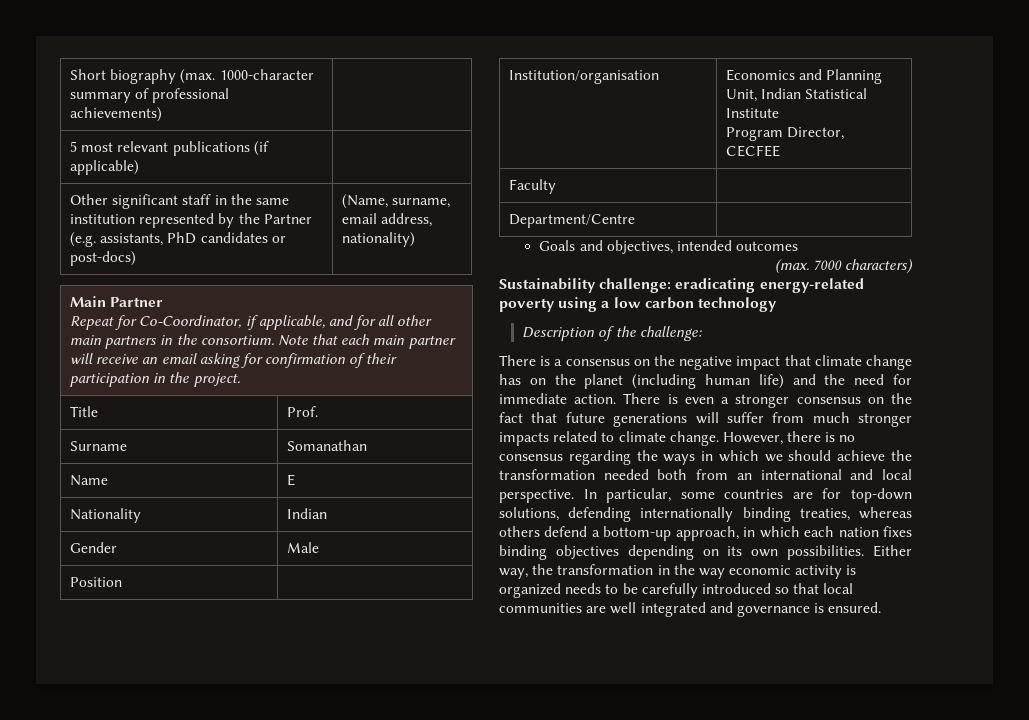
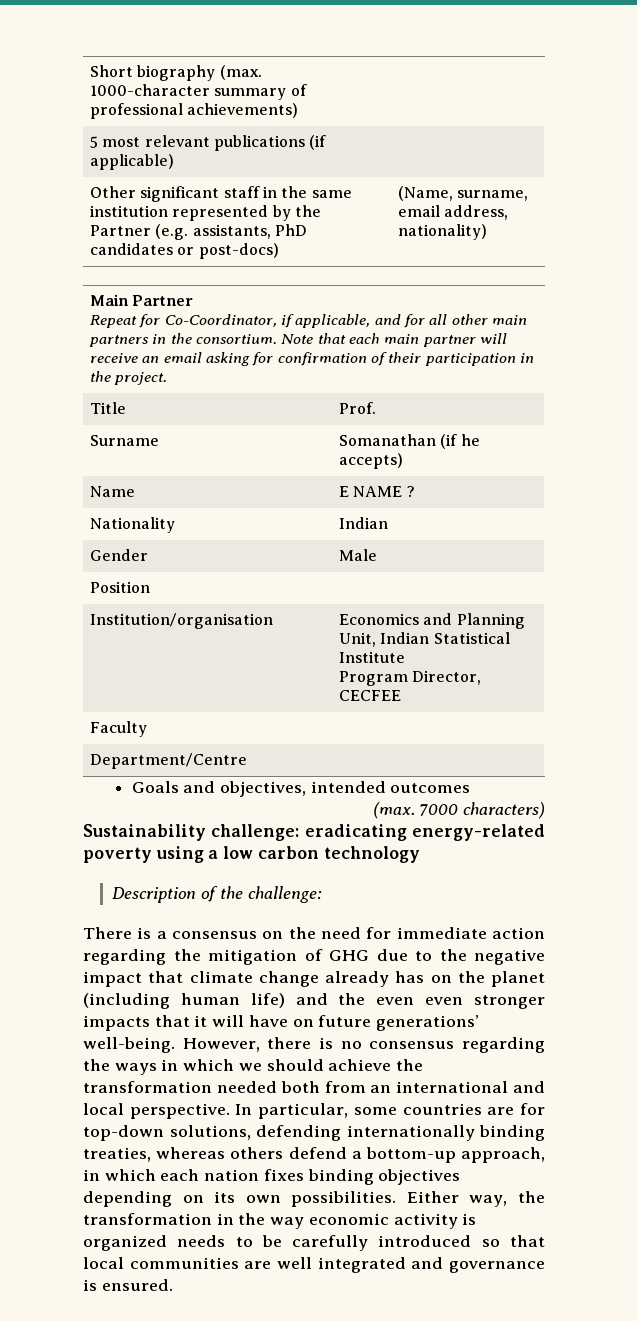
(368, 445) none -> [440,434,480,449] [339,453,404,469] (if he accepts)
(296, 480) none -> [353,486,415,497] NAME ?
(675, 360) none -> [321,927,545,939] [83,949,467,965] need for immediate action regarding the mitigation of GHG due to the
(912, 362) none -> [325,971,389,987] already
[854,374,912,385] [499,393,912,408] [499,412,912,427] [499,431,719,446] need for immediate action. There is even a stronger consensus on the fact that future generations will suffer from much stronger impacts related to climate change. -> [376,995,545,1009] [83,1015,480,1031] [83,1037,175,1053] even even stronger impacts that it will have on future generations’ well-being.

